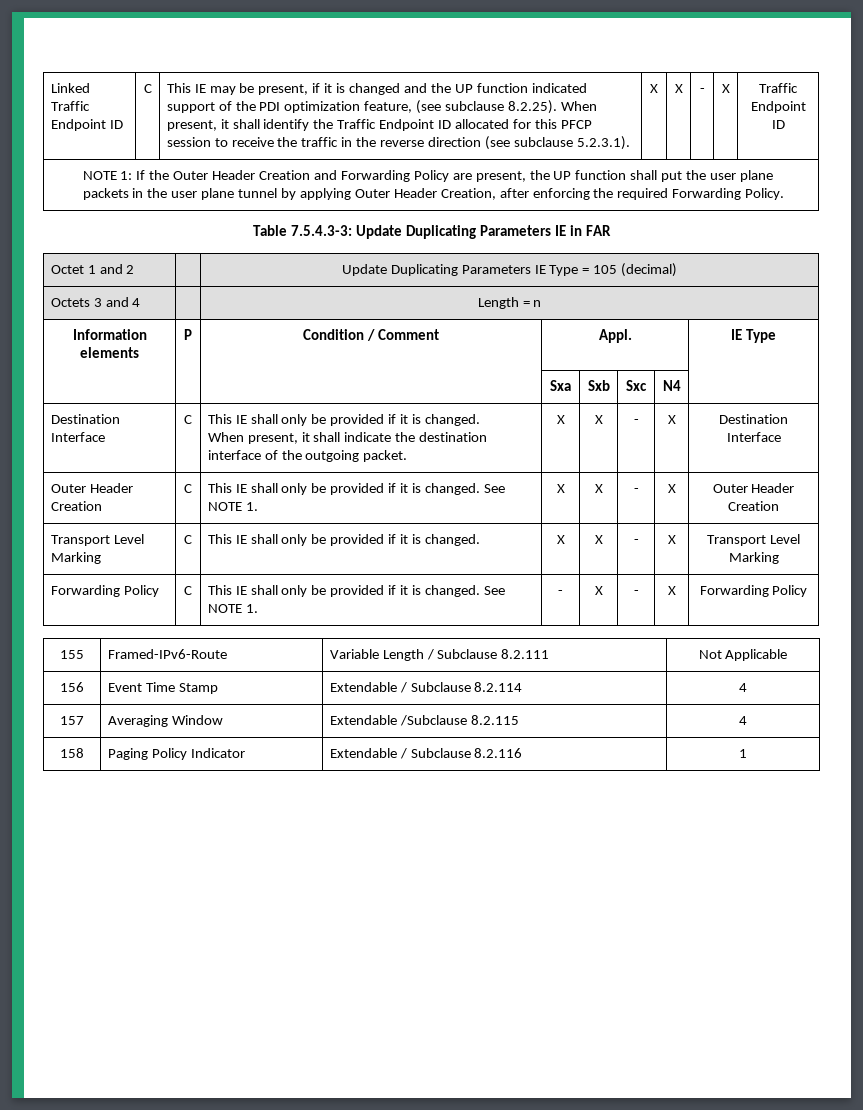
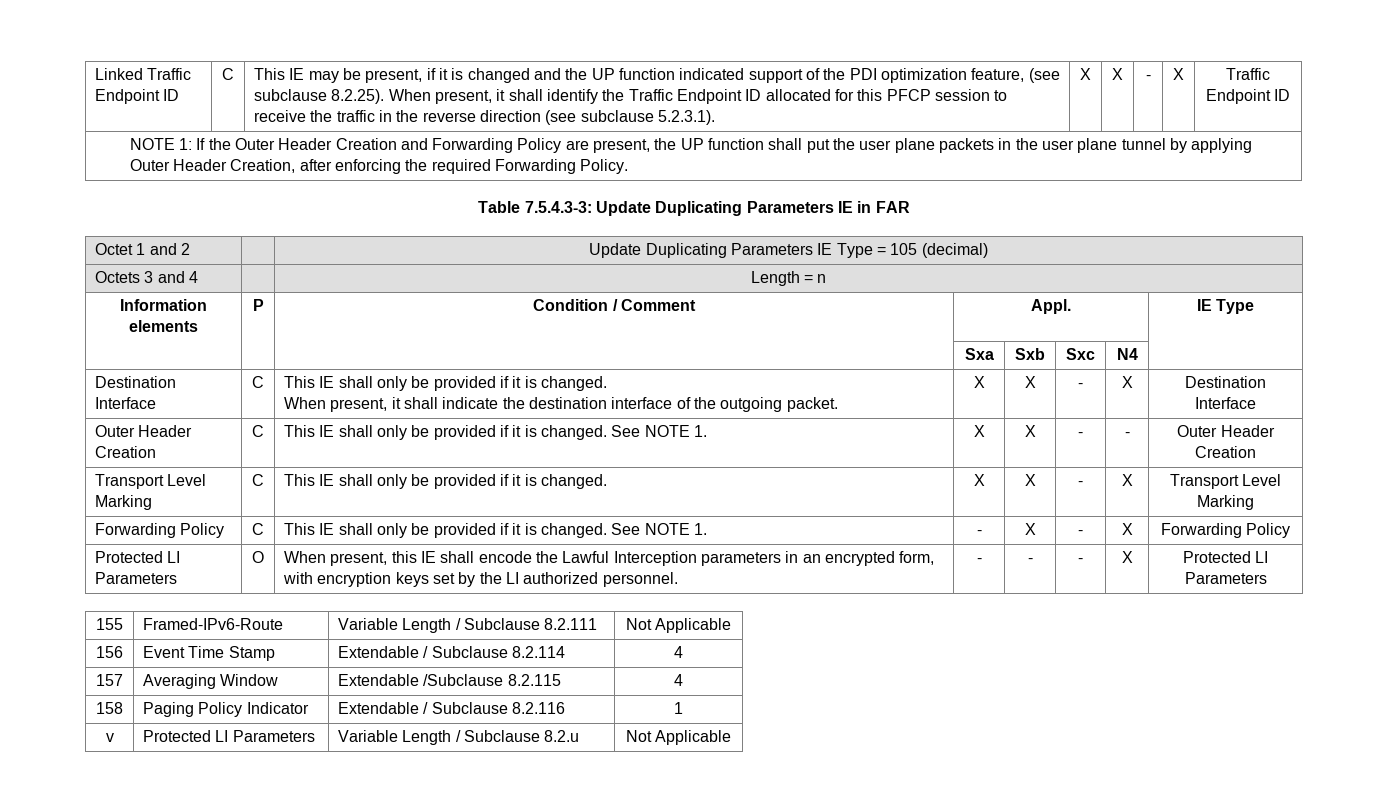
[667,484,676,493] X -> [1124,432,1130,437] -
(808, 591) none -> [95,551,181,563] [95,572,178,584] [252,551,264,563] [284,551,935,566] [283,572,678,587] [976,558,982,563] [1027,558,1033,563] [1078,558,1083,563] [1121,551,1133,563] [1182,551,1269,563] [1184,572,1267,584] // Protected LI Parameters | O | When present, this IE shall encode the Lawful Interception parameters in an encrypted form, with encryption keys set by the LI authorized personnel. | - | - | - | X | Protected LI Parameters
(747, 753) none -> [105,733,114,742] [143,730,315,742] [338,730,580,745] [625,730,732,745] // v | Protected LI Parameters | Variable Length / Subclause 8.2.u | Not Applicable

